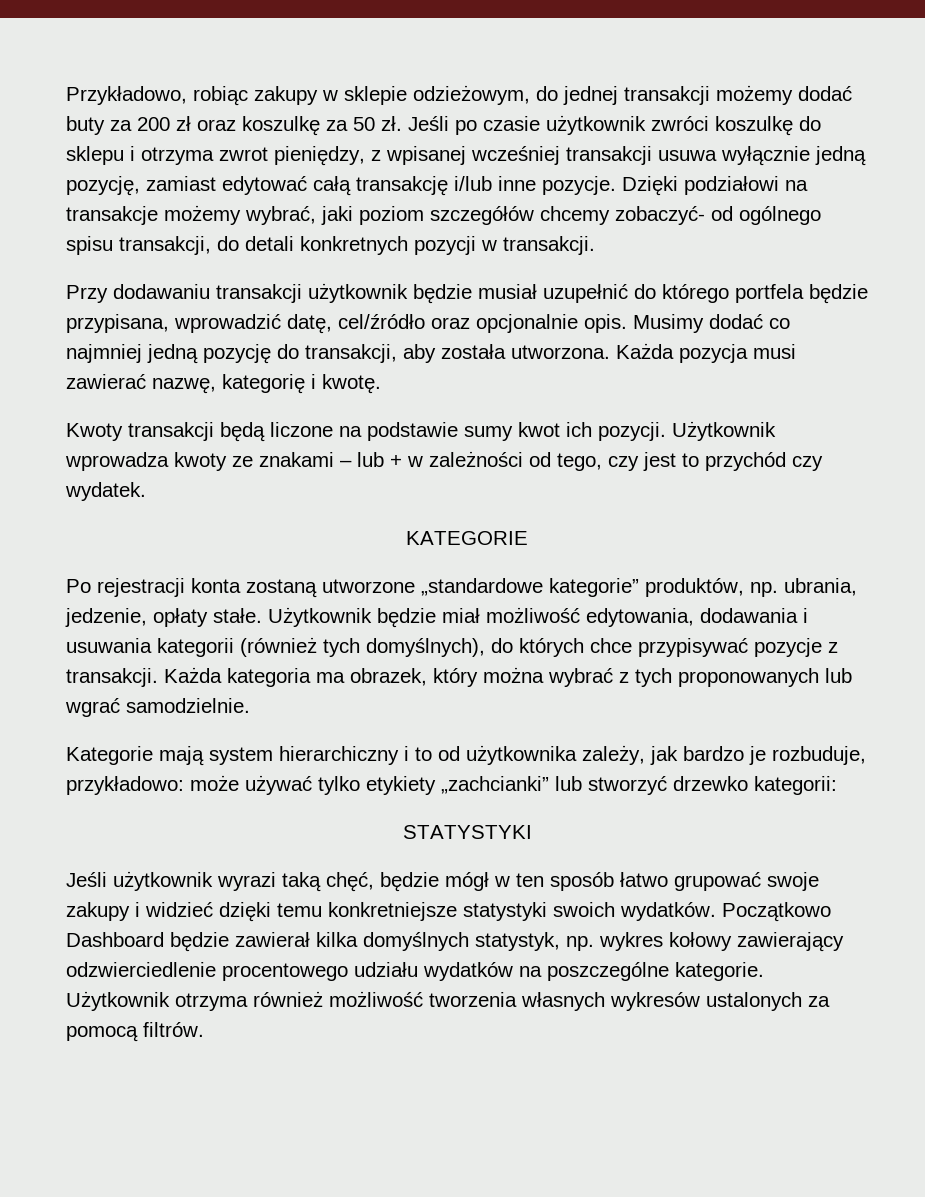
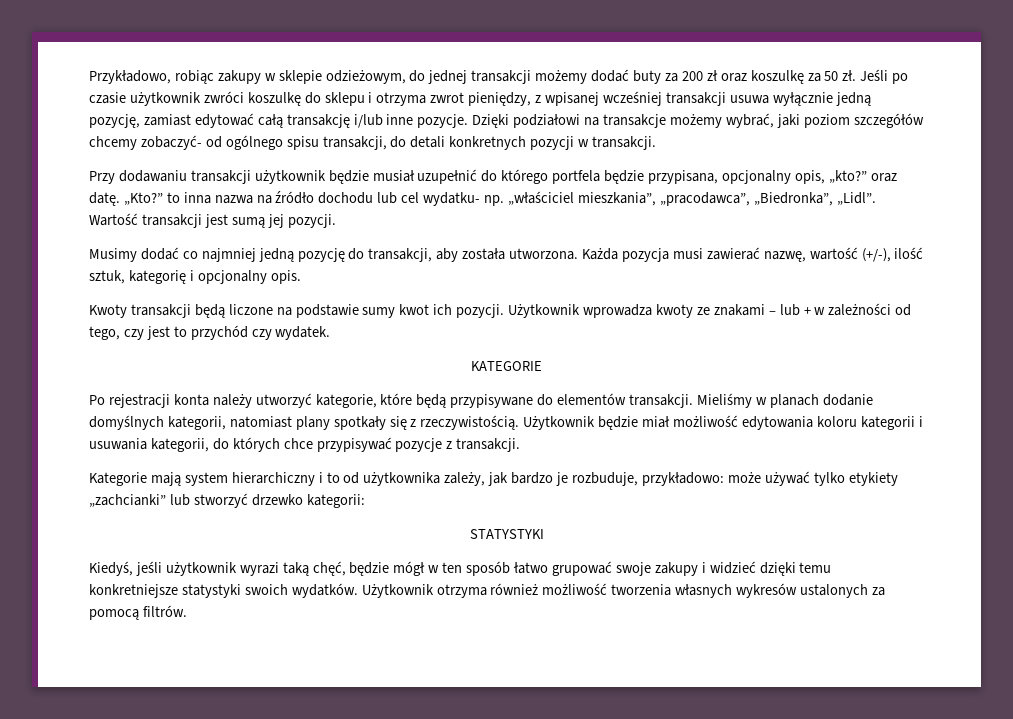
[174,314,627,334] wprowadzić datę, cel/źródło oraz opcjonalnie opis. -> [721,170,897,184] [89,191,876,206] [89,213,336,228] opcjonalny opis, „kto?” oraz datę. „Kto?” to inna nazwa na źródło dochodu lub cel wydatku- np. „właściciel mieszkania”, „pracodawca”, „Biedronka”, „Lidl”. Wartość transakcji jest sumą jej pozycji. //
[222,374,381,394] kategorię i kwotę. -> [809,247,924,262] [89,270,301,284] wartość (+/-), ilość sztuk, kategorię i opcjonalny opis.
[246,578,857,598] [65,607,808,628] [66,637,485,657] zostaną utworzone „standardowe kategorie” produktów, np. ubrania, jedzenie, opłaty stałe. Użytkownik będzie miał możliwość edytowania, dodawania i usuwania kategorii (również tych domyślnych), -> [212,393,873,408] [89,415,923,430] [89,438,209,452] należy utworzyć kategorie, które będą przypisywane do elementów transakcji. Mieliśmy w planach dodanie domyślnych kategorii, natomiast plany spotkały się z rzeczywistością. Użytkownik będzie miał możliwość edytowania koloru kategorii i usuwania kategorii,
[164,667,852,687] [65,698,250,717] Każda kategoria ma obrazek, który można wybrać z tych proponowanych lub wgrać samodzielnie. -> (521, 445) none
[66,872,107,887] Jeśli -> [89,561,162,576] Kiedyś, jeśli
[722,902,831,922] [66,932,844,952] [66,962,764,981] Początkowo Dashboard będzie zawierał kilka domyślnych statystyk, np. wykres kołowy zawierający odzwierciedlenie procentowego udziału wydatków na poszczególne kategorie. -> (358, 590) none

